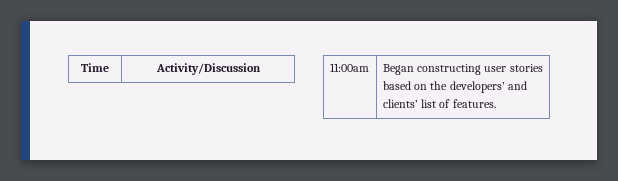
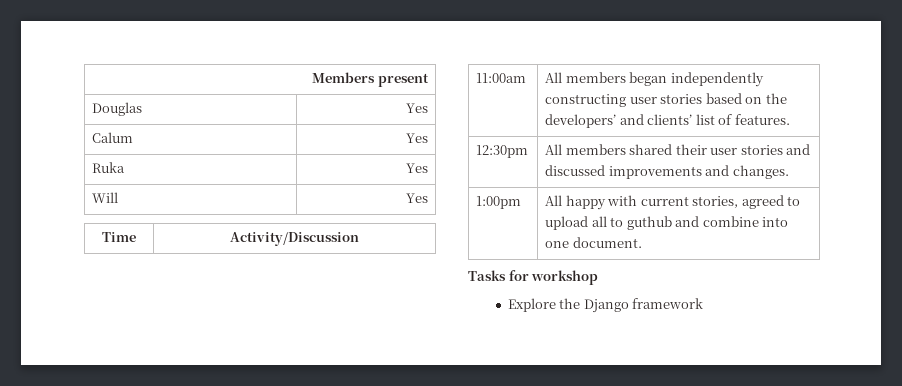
(81, 67) none -> [312,72,429,87] [92,102,143,116] [405,103,428,113] [92,132,134,143] [405,133,428,143] [92,162,126,173] [405,163,428,173] [92,192,119,203] [405,193,428,203] Members present // Douglas | Yes // Calum | Yes // Ruka | Yes // Will | Yes //
[382,64,414,75] Began -> [545,72,764,87] All members began independently
(496, 103) none -> [476,145,529,158] [545,144,811,155] [545,165,789,179] [476,196,522,209] [545,195,801,210] [545,216,789,230] [545,237,642,248] [468,270,599,285] [507,298,704,313] // 12:30pm | All members shared their user stories and discussed improvements and changes. // 1:00pm | All happy with current stories, agreed to upload all to guthub and combine into one document. // Tasks for workshop // Explore the Django framework

